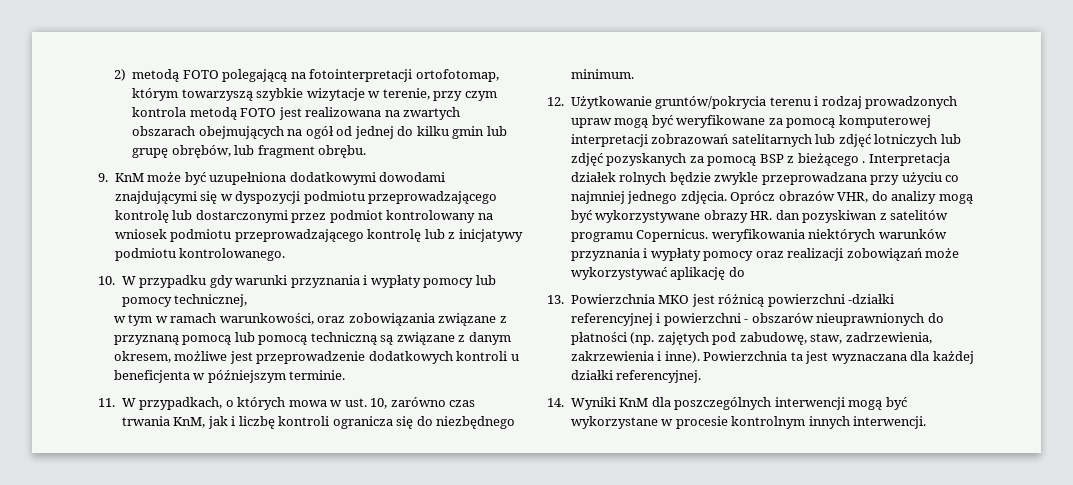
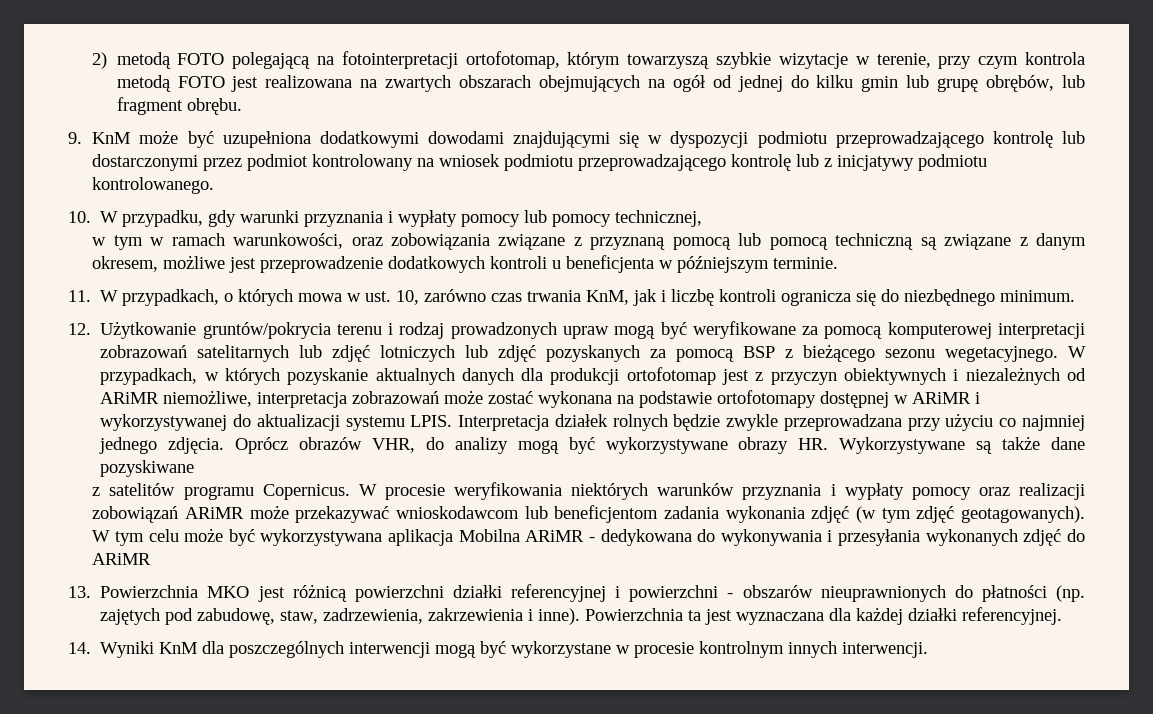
[139,275,207,288] przypadku -> [122,210,204,227] przypadku,
[862,161,866,163] . -> [885,346,1087,362] [100,367,1087,385] [100,390,981,408] [100,414,453,431] sezonu wegetacyjnego. W przypadkach, w których pozyskanie aktualnych danych dla produkcji ortofotomap jest z przyczyn obiektywnych i niezależnych od ARiMR niemożliwe, interpretacja zobrazowań może zostać wykonana na podstawie ortofotomapy dostępnej w ARiMR i wykorzystywanej do aktualizacji systemu LPIS.
[775,210,878,223] dan pozyskiwan -> [839,436,1085,454] [100,460,195,477] Wykorzystywane są także dane pozyskiwane //
(709, 235) none -> [358,484,445,500] W procesie
[925,248,960,258] [570,267,745,280] może wykorzystywać aplikację do -> [184,505,1086,523] [92,528,1085,546] [92,553,152,565] ARiMR może przekazywać wnioskodawcom lub beneficjentom zadania wykonania zdjęć (w tym zdjęć geotagowanych). W tym celu może być wykorzystywana aplikacja Mobilna ARiMR - dedykowana do wykonywania i przesyłania wykonanych zdjęć do ARiMR
[848,294,895,304] -działki -> [452,585,502,598] działki

